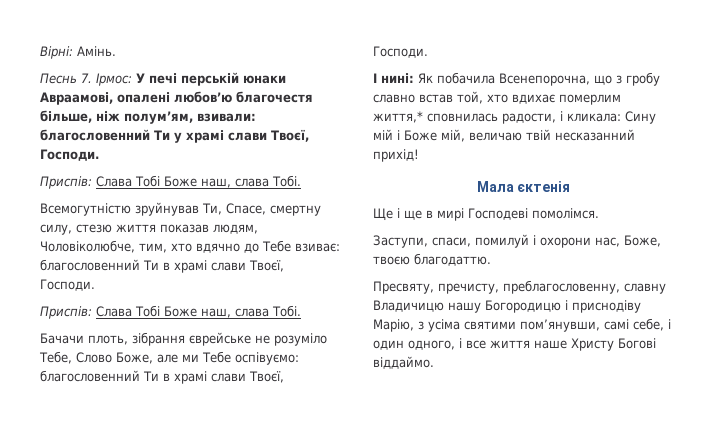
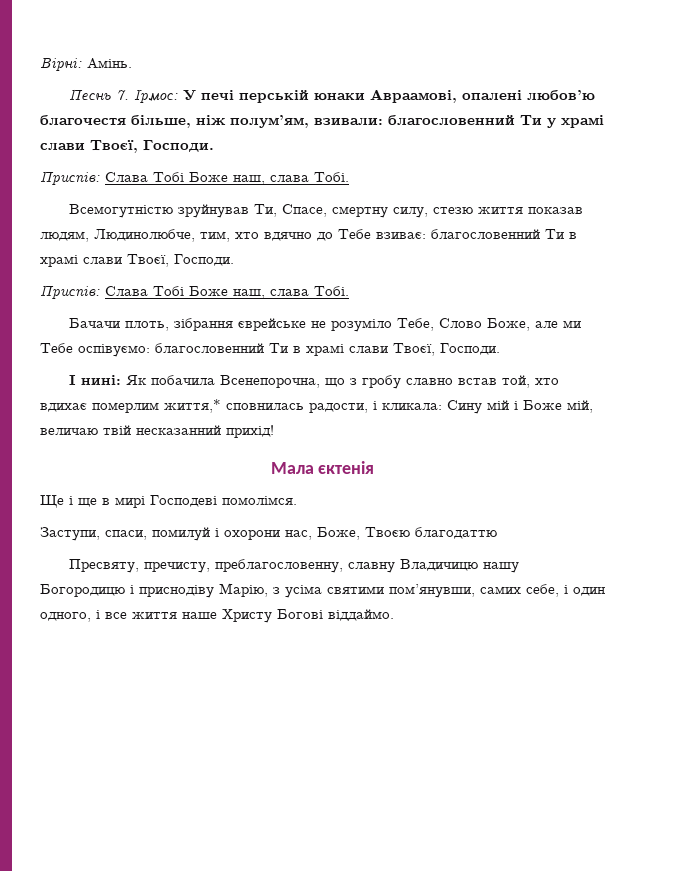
[40,240,135,253] Чоловіколюбче, -> [94,229,195,242] Людинолюбче,
[373,253,491,266] твоєю благодаттю. -> [365,527,497,539] Твоєю благодаттю
[604,319,629,330] самі -> [480,586,521,594] самих

